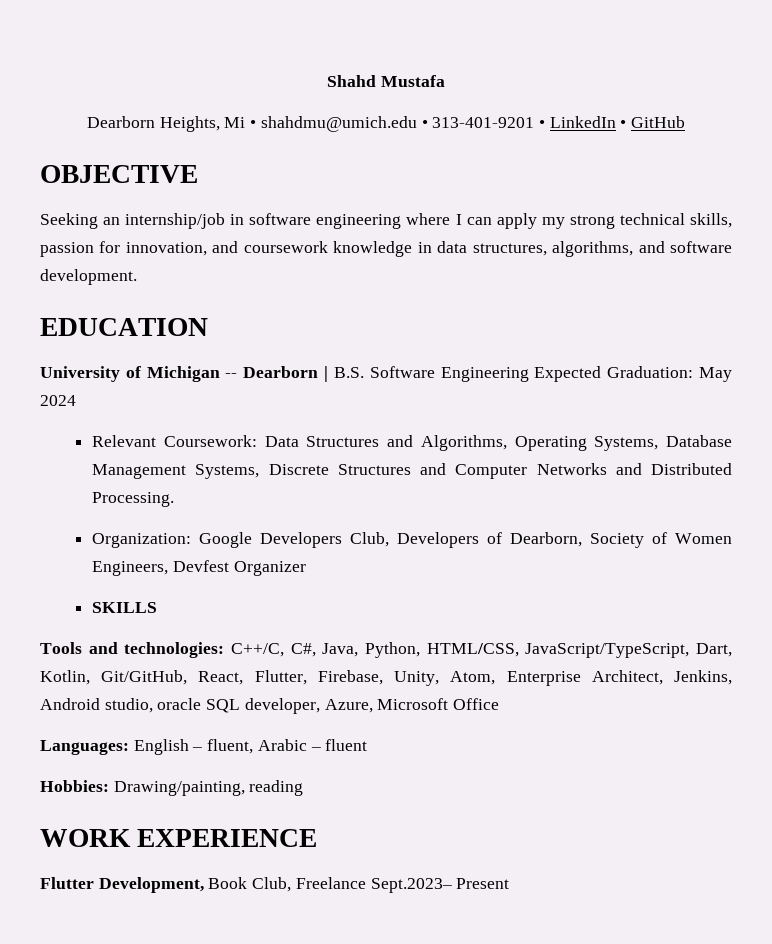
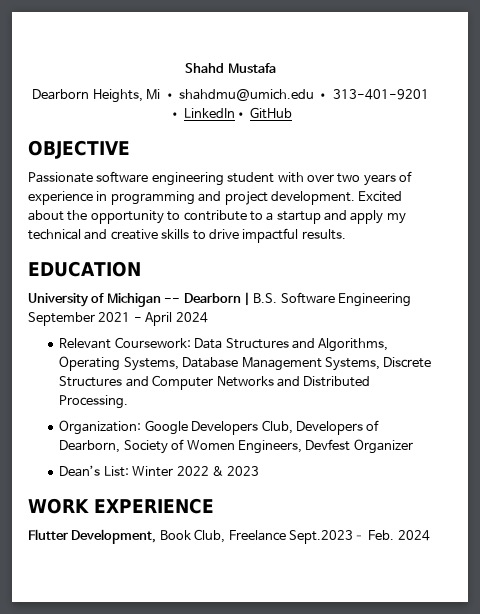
[549,116,627,128] LinkedIn • -> [184,108,247,118] LinkedIn•
[40,213,733,229] [40,241,732,257] [40,269,137,285] Seeking an internship/job in software engineering where I can apply my strong technical skills, passion for innovation, and coursework knowledge in data structures, algorithms, and software development. -> [28,171,412,186] [28,191,403,205] [28,210,406,224] [28,228,346,243] Passionate software engineering student with over two years of experience in programming and project development. Excited about the opportunity to contribute to a startup and apply my technical and creative skills to drive impactful results.
[534,366,732,382] Expected Graduation: May -> [28,312,173,326] September 2021 - April
[92,602,158,613] [40,642,732,658] [40,670,732,686] [40,698,500,714] [40,739,368,755] [40,780,304,796] SKILLS // Tools and technologies: C++/C, C#, Java, Python, HTML/CSS, JavaScript/TypeScript, Dart, Kotlin, Git/GitHub, React, Flutter, Firebase, Unity, Atom, Enterprise Architect, Jenkins, Android studio, oracle SQL developer, Azure, Microsoft Office // Languages: English – fluent, Arabic – fluent // Hobbies: Drawing/painting, reading -> [59,465,260,477] Dean’s List: Winter 2022 & 2023
[456,878,510,889] Present -> [368,530,430,541] Feb. 2024

